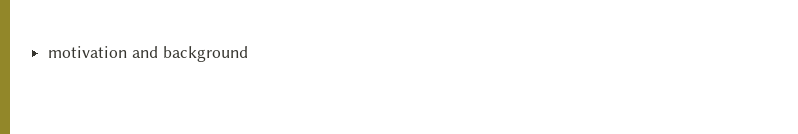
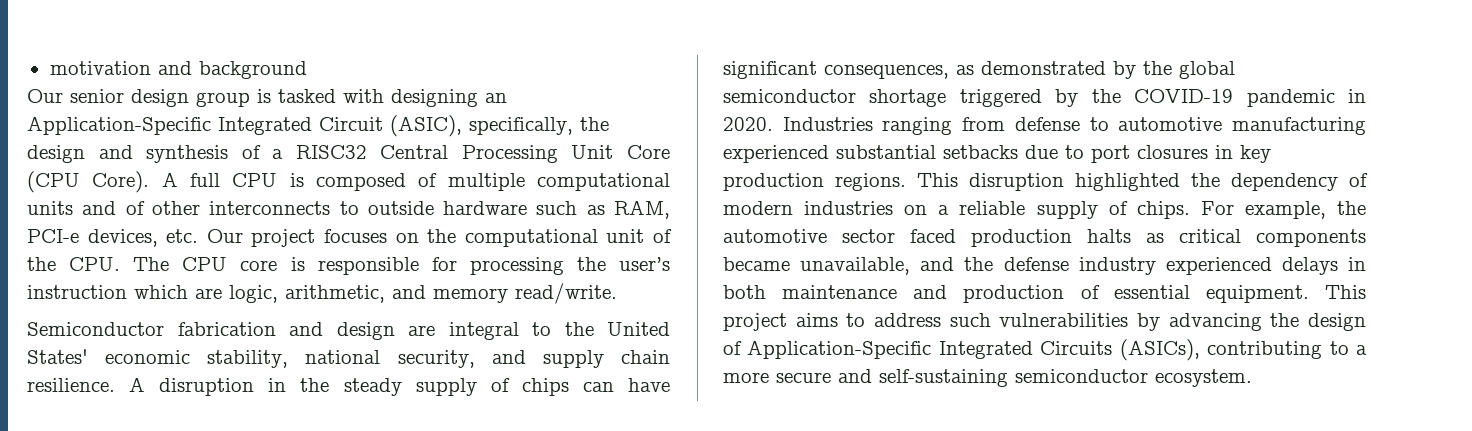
(248, 54) none -> [27,89,507,107] [27,115,609,137] [27,145,670,163] [27,171,670,193] [27,200,670,219] [27,229,673,247] [27,257,671,275] [27,283,617,304] [27,322,670,340] [27,349,670,368] [27,377,671,396] [723,61,1235,79] [723,89,1366,107] [723,117,1366,135] [723,145,1271,163] [723,173,1368,191] [723,201,1366,219] [723,229,1366,247] [723,257,1366,275] [723,285,1366,303] [723,313,1366,331] [723,339,1367,361] [723,369,1252,387] // Our senior design group is tasked with designing an Application-Specific Integrated Circuit (ASIC), specifically, the design and synthesis of a RISC32 Central Processing Unit Core (CPU Core). A full CPU is composed of multiple computational units and of other interconnects to outside hardware such as RAM, PCI-e devices, etc. Our project focuses on the computational unit of the CPU. The CPU core is responsible for processing the user’s instruction which are logic, arithmetic, and memory read/write. // Semiconductor fabrication and design are integral to the United States' economic stability, national security, and supply chain resilience. A disruption in the steady supply of chips can have significant consequences, as demonstrated by the global semiconductor shortage triggered by the COVID-19 pandemic in 2020. Industries ranging from defense to automotive manufacturing experienced substantial setbacks due to port closures in key production regions. This disruption highlighted the dependency of modern industries on a reliable supply of chips. For example, the automotive sector faced production halts as critical components became unavailable, and the defense industry experienced delays in both maintenance and production of essential equipment. This project aims to address such vulnerabilities by advancing the design of Application-Specific Integrated Circuits (ASICs), contributing to a more secure and self-sustaining semiconductor ecosystem.

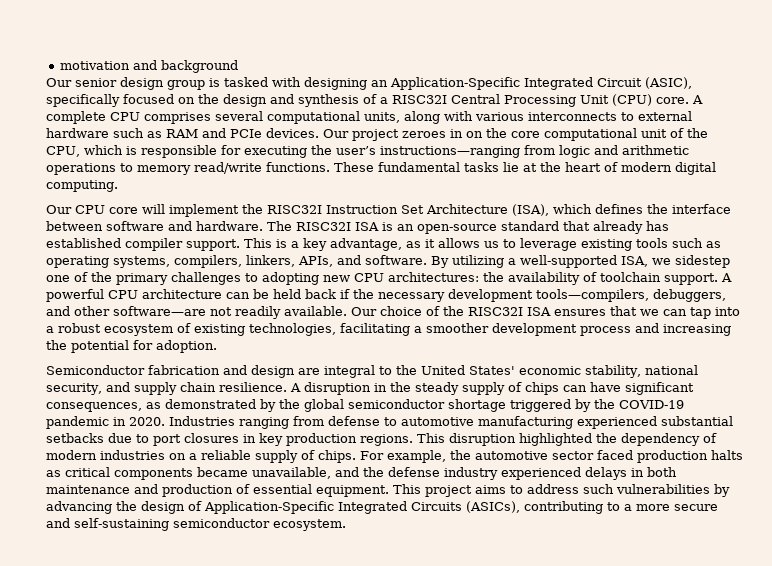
[469,117,573,135] specifically, -> [46,94,195,107] specifically focused on
[295,145,367,159] RISC32 -> [392,95,447,104] RISC32I
[627,145,670,159] [27,171,670,193] [27,201,200,215] Core (CPU Core). A full CPU is composed of multiple computational units and of other -> [612,94,703,106] [46,111,524,124] (CPU) core. A complete CPU comprises several computational units, along with various
[367,201,434,215] outside -> [638,111,692,121] external
[614,200,670,219] [27,229,457,247] RAM, PCI-e devices, etc. Our project focuses on the -> [166,128,540,141] RAM and PCIe devices. Our project zeroes in on the core
[69,257,278,271] CPU. The CPU core -> [46,145,123,157] CPU, which
[469,257,564,275] processing -> [243,146,307,158] executing
[27,283,617,304] instruction which are logic, arithmetic, and memory read/write. -> [379,145,689,158] [46,162,716,175] [46,180,118,192] [46,204,731,217] [46,221,669,234] [46,238,721,251] [46,255,730,268] [46,272,732,285] [46,289,726,302] [46,306,740,319] [46,323,731,336] [46,340,217,353] instructions—ranging from logic and arithmetic operations to memory read/write functions. These fundamental tasks lie at the heart of modern digital computing. // Our CPU core will implement the RISC32I Instruction Set Architecture (ISA), which defines the interface between software and hardware. The RISC32I ISA is an open-source standard that already has established compiler support. This is a key advantage, as it allows us to leverage existing tools such as operating systems, compilers, linkers, APIs, and software. By utilizing a well-supported ISA, we sidestep one of the primary challenges to adopting new CPU architectures: the availability of toolchain support. A powerful CPU architecture can be held back if the necessary development tools—compilers, debuggers, and other software—are not readily available. Our choice of the RISC32I ISA ensures that we can tap into a robust ecosystem of existing technologies, facilitating a smoother development process and increasing the potential for adoption.

